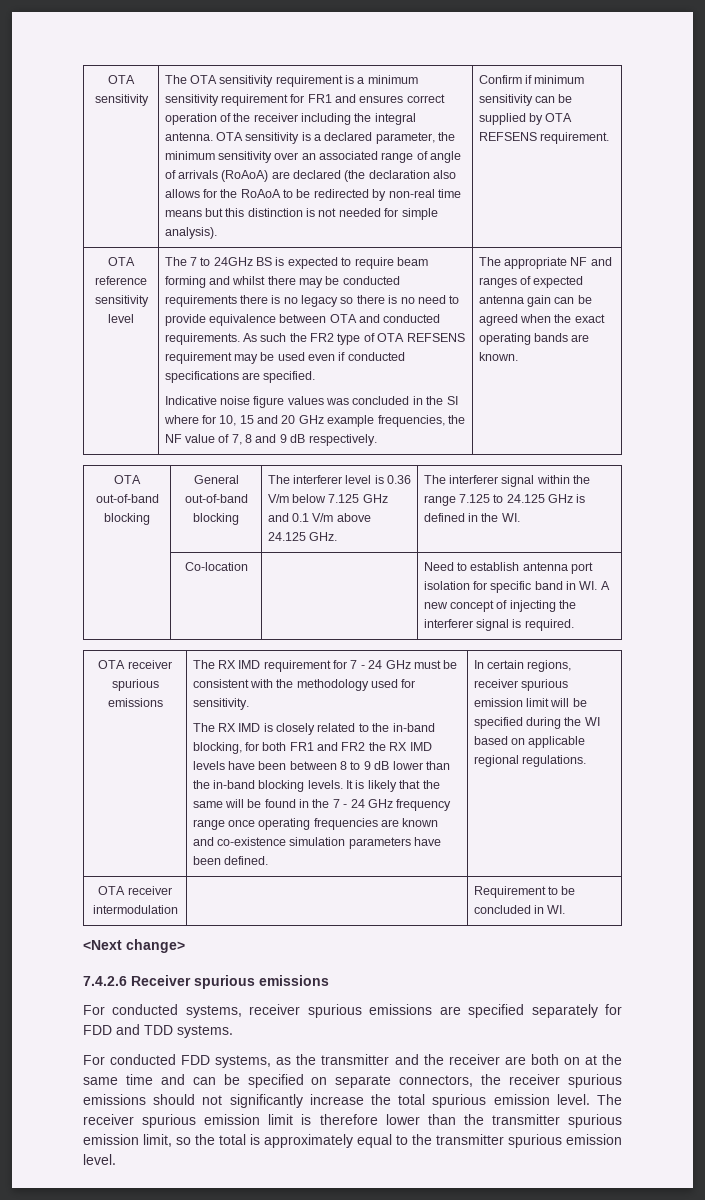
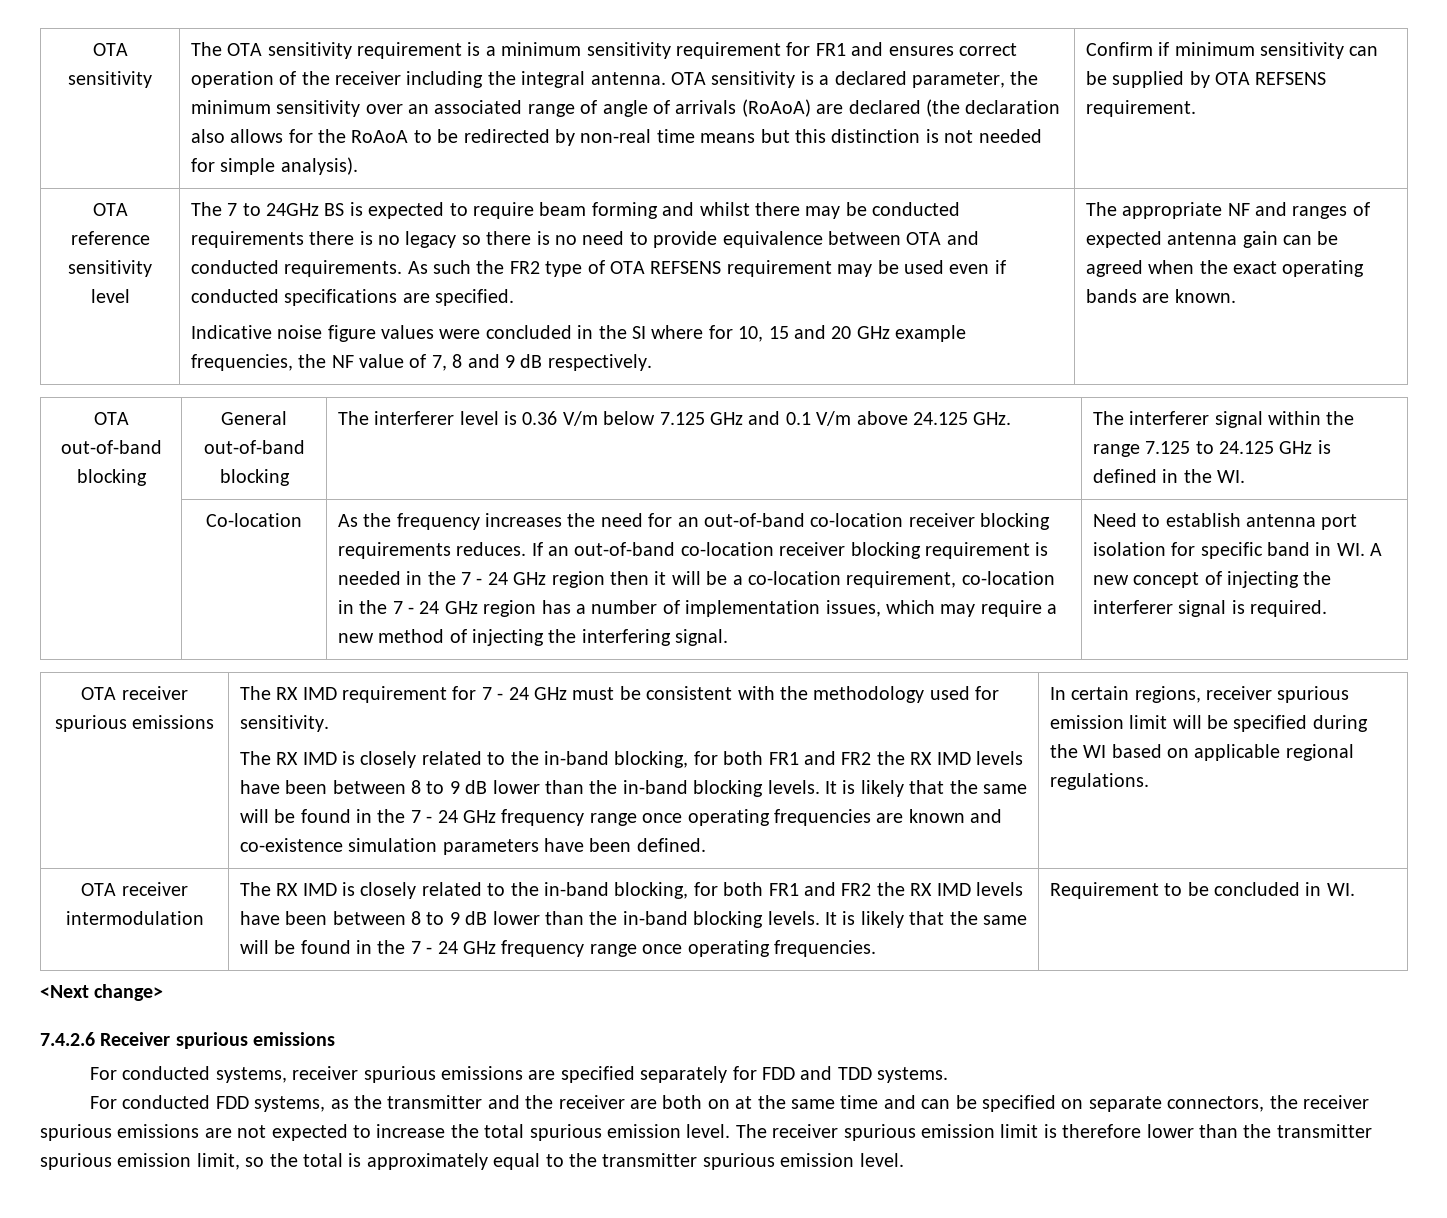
[326,398,350,405] was -> [439,329,481,339] were
(248, 566) none -> [337,513,1051,530] [337,542,1049,559] [337,571,1055,588] [337,600,1058,617] [337,629,729,646] As the frequency increases the need for an out-of-band co-location receiver blocking requirements reduces. If an out-of-band co-location receiver blocking requirement is needed in the 7 - 24 GHz region then it will be a co-location requirement, co-location in the 7 - 24 GHz region has a number of implementation issues, which may require a new method of injecting the interfering signal.
(178, 909) none -> [239,882,1023,899] [239,911,1027,928] [239,940,876,957] The RX IMD is closely related to the in-band blocking, for both FR1 and FR2 the RX IMD levels have been between 8 to 9 dB lower than the in-band blocking levels. It is likely that the same will be found in the 7 - 24 GHz frequency range once operating frequencies.
[153,1094,303,1108] should not significantly -> [204,1124,371,1141] are not expected to

